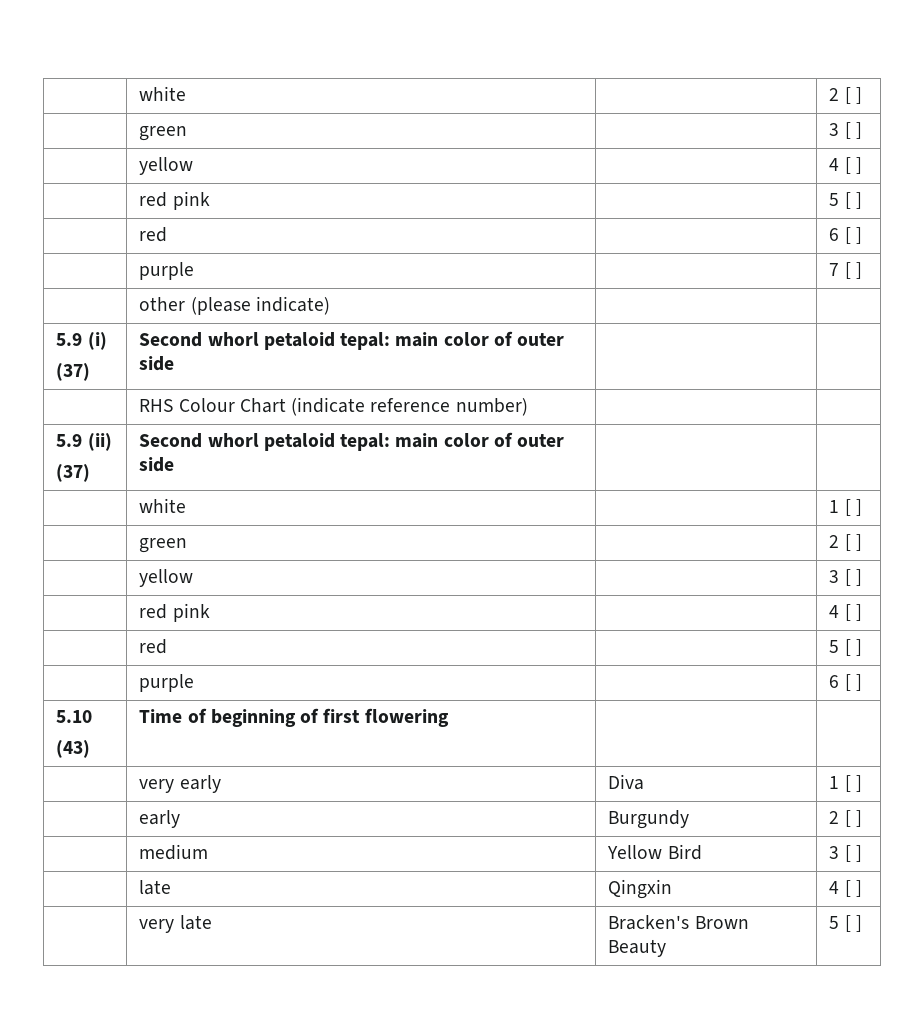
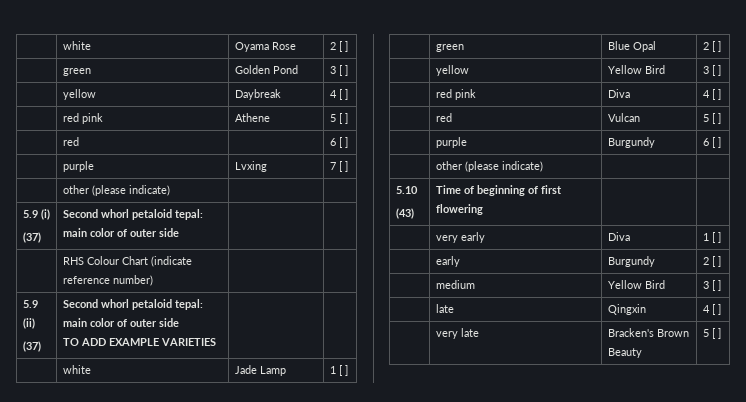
[139,86,187,101] | white | -> [62,41,91,50] [234,42,296,52] | white | Oyama Rose
(188, 133) none -> [234,65,298,74] Golden Pond
(194, 166) none -> [234,89,281,100] Daybreak
(210, 200) none -> [234,113,270,122] Athene
(195, 271) none -> [234,161,267,172] Lvxing
[139,498,187,513] | | // | white | -> [62,338,216,346] [62,365,91,374] [234,365,286,376] // TO ADD EXAMPLE VARIETIES | | // | white | Jade Lamp
(188, 545) none -> [607,41,656,52] Blue Opal
(194, 578) none -> [607,65,665,74] Yellow Bird
(210, 612) none -> [607,89,630,98] Diva
(168, 646) none -> [607,113,640,122] Vulcan
[829,674,862,691] | 6 [ ] -> [607,137,655,148] [702,137,721,148] [435,161,543,172] Burgundy | 6 [ ] // | other (please indicate) | |

